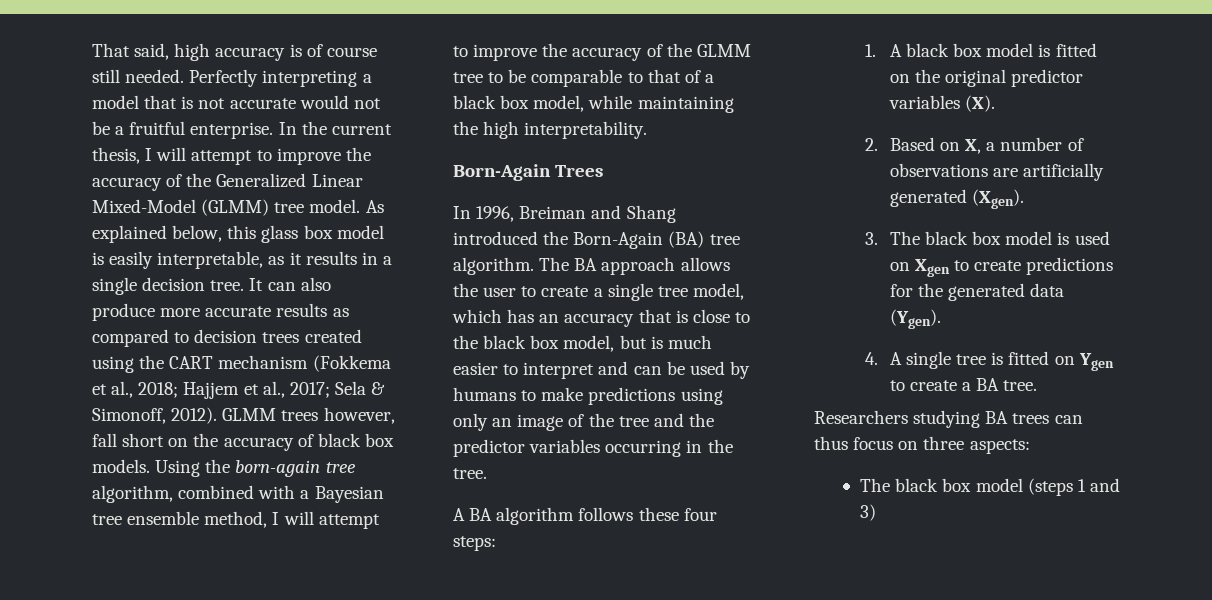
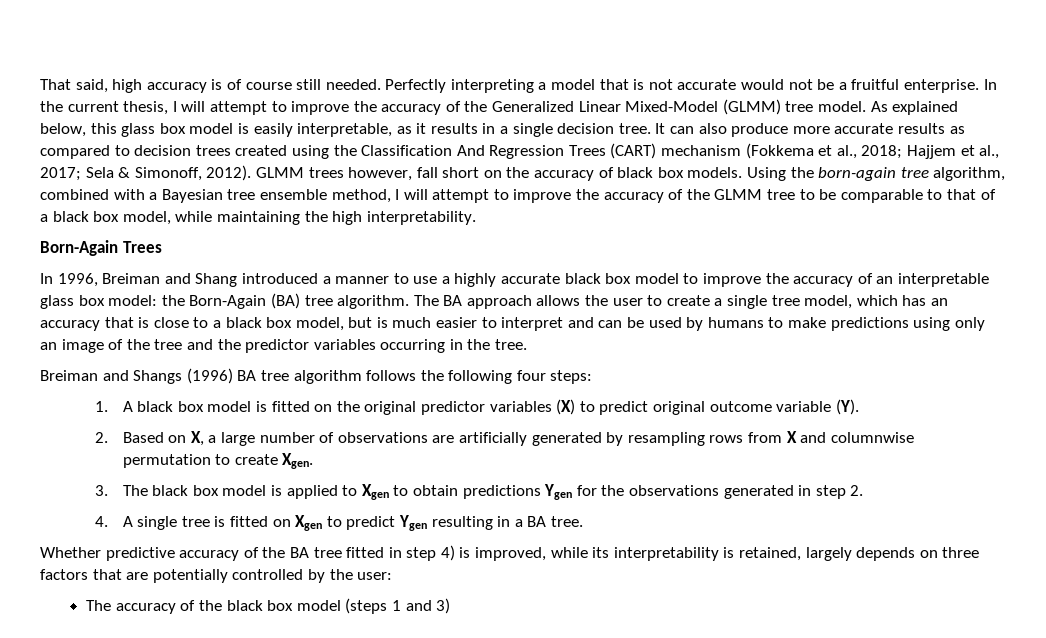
[169,356,214,369] CART -> [361,143,657,159] Classification And Regression Trees (CART)
(538, 238) none -> [322,273,989,287] [40,295,158,309] a manner to use a highly accurate black box model to improve the accuracy of an interpretable glass box model:
[453,335,478,349] the -> [212,320,221,328] a
[453,507,679,525] A BA algorithm follows these -> [40,368,513,384] Breiman and Shangs (1996) BA tree algorithm follows the following
[965,95,996,112] (X). -> [556,399,859,415] (X) to predict original outcome variable (Y).
(996, 146) none -> [221,432,256,446] large
[972,189,1025,209] (Xgen). -> [606,431,914,446] [122,453,314,469] by resampling rows from X and columnwise permutation to create Xgen.
[1074,231,1110,245] [889,257,1114,277] [889,283,1065,301] [889,309,941,329] used on Xgen to create predictions for the generated data (Ygen). -> [286,484,864,500] applied to Xgen to obtain predictions Ygen for the observations generated in step 2.
[1078,353,1114,371] [889,378,1038,391] [814,410,1083,428] [814,436,1030,454] [860,478,891,492] Ygen to create a BA tree. // Researchers studying BA trees can thus focus on three aspects: // The -> [295,515,583,531] [40,545,980,561] [40,569,393,583] [86,600,223,614] Xgen to predict Ygen resulting in a BA tree. // Whether predictive accuracy of the BA tree fitted in step 4) is improved, while its interpretability is retained, largely depends on three factors that are potentially controlled by the user: // The accuracy of the

